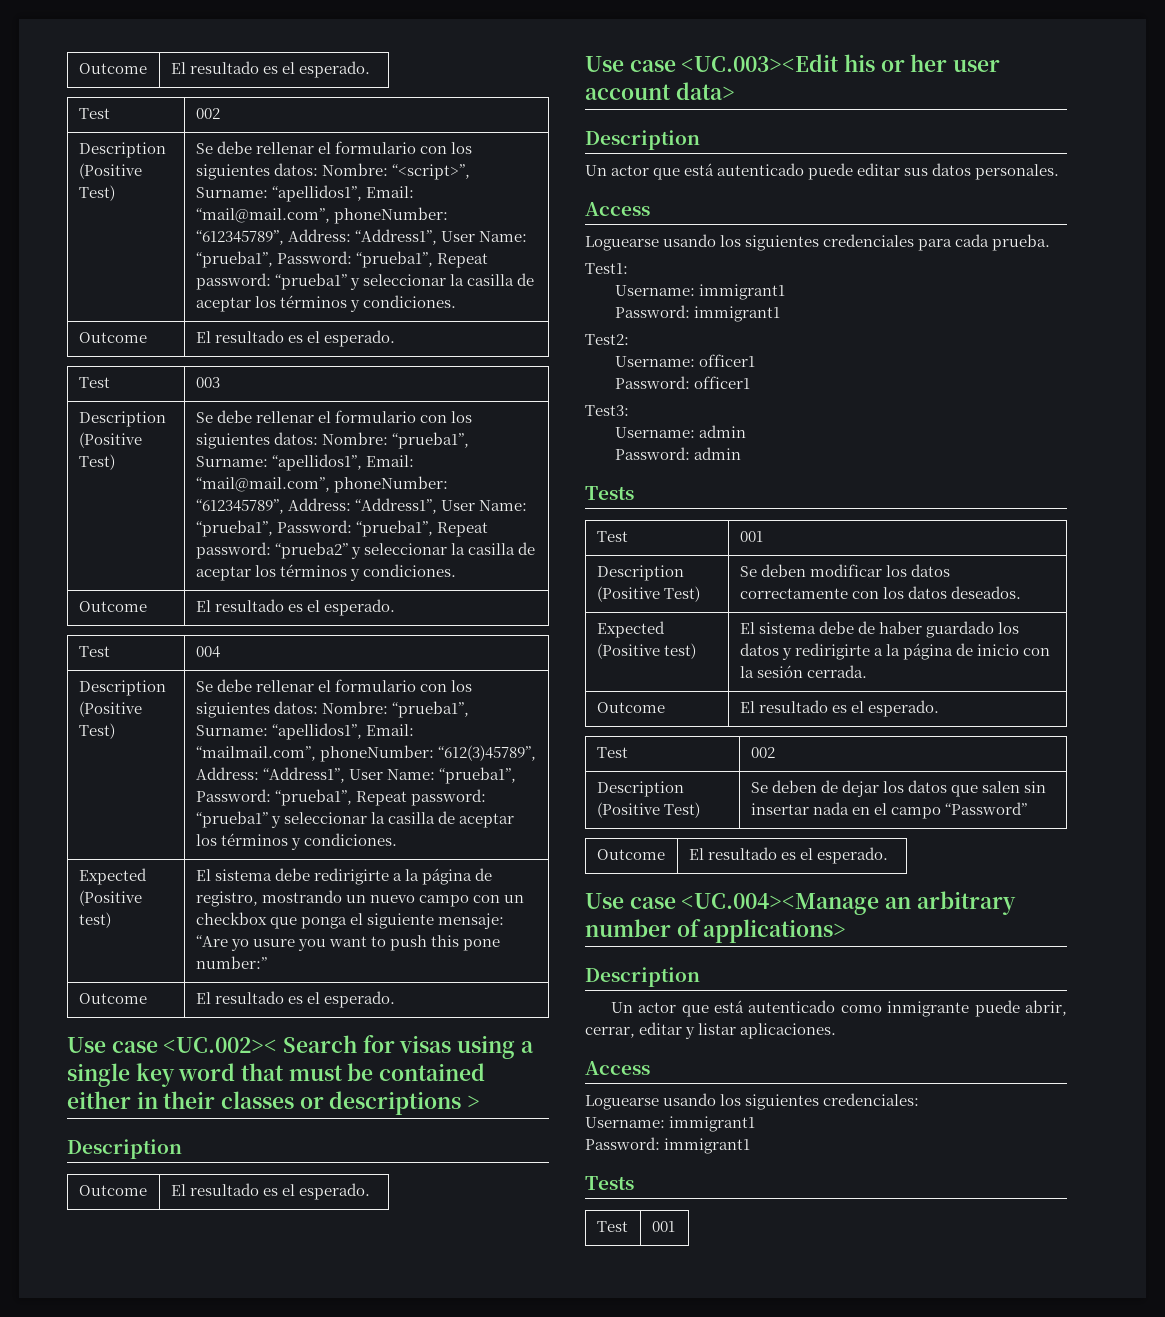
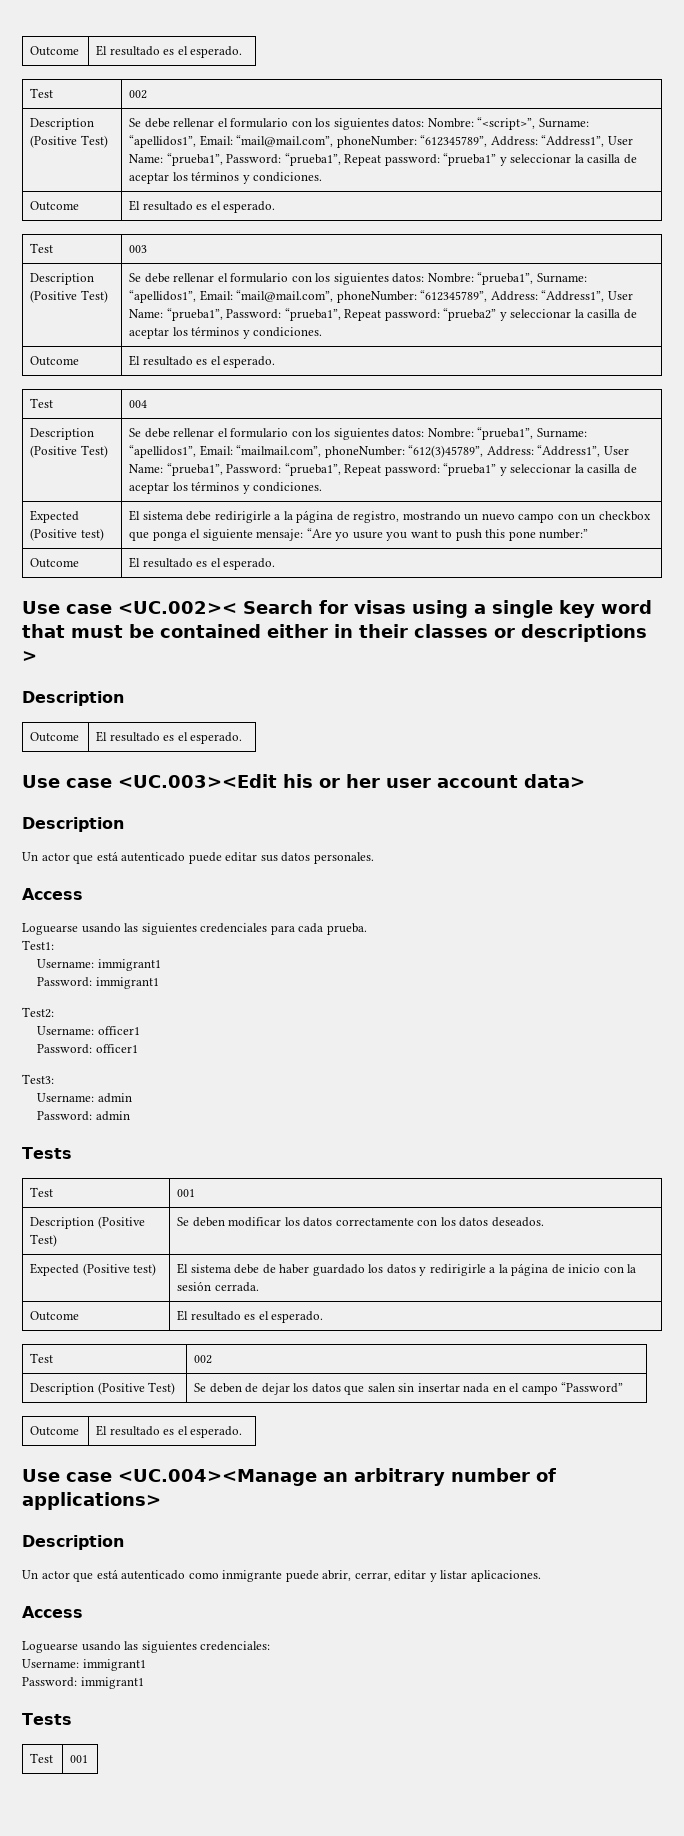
[313,868,389,885] redirigirte -> [214,511,271,523] redirigirle
[720,235,742,247] los -> [124,923,139,932] las
[794,643,870,660] redirigirte -> [429,1264,486,1276] redirigirle
[720,1094,742,1106] los -> [124,1641,139,1650] las

